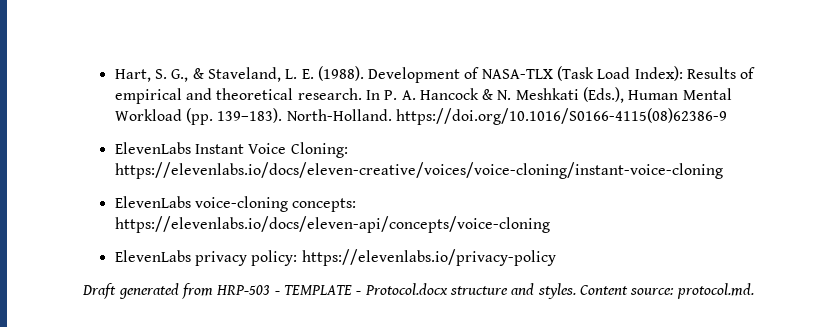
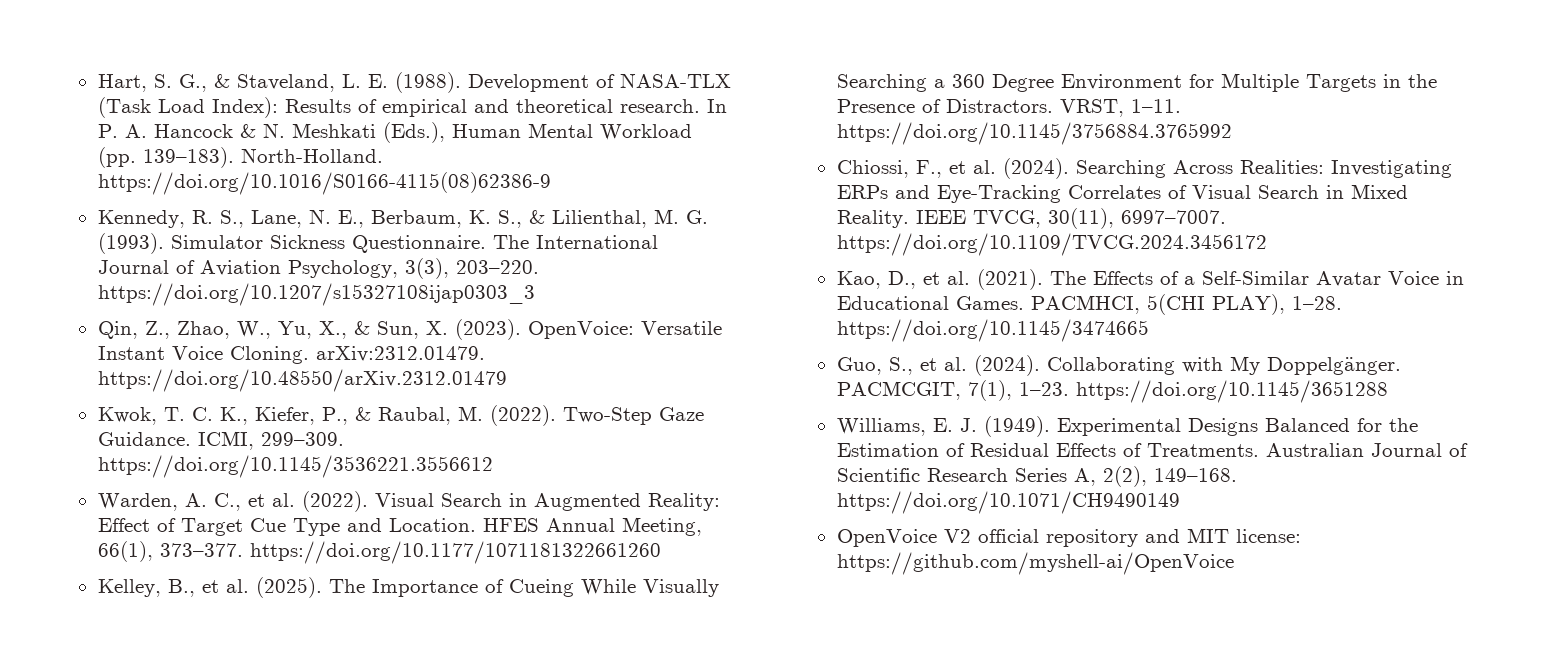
[114,142,348,158] [114,162,723,179] [114,196,357,212] [114,216,550,233] [114,249,556,266] [82,283,754,299] ElevenLabs Instant Voice Cloning: https://elevenlabs.io/docs/eleven-creative/voices/voice-cloning/instant-voice-cloning // ElevenLabs voice-cloning concepts: https://elevenlabs.io/docs/eleven-api/concepts/voice-cloning // ElevenLabs privacy policy: https://elevenlabs.io/privacy-policy // Draft generated from HRP-503 - TEMPLATE - Protocol.docx structure and styles. Content source: protocol.md. -> [97,209,708,228] [97,233,658,254] [97,258,539,279] [97,283,535,306] [97,319,722,340] [97,346,485,364] [97,369,507,392] [97,405,704,426] [97,431,344,450] [97,455,493,478] [97,491,720,512] [97,517,702,536] [97,541,661,564] [97,577,719,598] [836,73,1437,92] [836,99,1181,117] [836,122,1232,145] [836,158,1452,179] [836,184,1408,203] [836,208,1226,229] [836,233,1267,256] [836,269,1464,290] [836,294,1342,315] [836,319,1149,342] [836,355,1401,376] [836,380,1388,403] [836,416,1418,437] [836,443,1468,457] [836,466,1237,487] [836,491,1180,514] [836,528,1301,547] [836,552,1234,575] Kennedy, R. S., Lane, N. E., Berbaum, K. S., & Lilienthal, M. G. (1993). Simulator Sickness Questionnaire. The International Journal of Aviation Psychology, 3(3), 203–220. https://doi.org/10.1207/s15327108ijap0303_3 // Qin, Z., Zhao, W., Yu, X., & Sun, X. (2023). OpenVoice: Versatile Instant Voice Cloning. arXiv:2312.01479. https://doi.org/10.48550/arXiv.2312.01479 // Kwok, T. C. K., Kiefer, P., & Raubal, M. (2022). Two-Step Gaze Guidance. ICMI, 299–309. https://doi.org/10.1145/3536221.3556612 // Warden, A. C., et al. (2022). Visual Search in Augmented Reality: Effect of Target Cue Type and Location. HFES Annual Meeting, 66(1), 373–377. https://doi.org/10.1177/1071181322661260 // Kelley, B., et al. (2025). The Importance of Cueing While Visually Searching a 360 Degree Environment for Multiple Targets in the Presence of Distractors. VRST, 1–11. https://doi.org/10.1145/3756884.3765992 // Chiossi, F., et al. (2024). Searching Across Realities: Investigating ERPs and Eye-Tracking Correlates of Visual Search in Mixed Reality. IEEE TVCG, 30(11), 6997–7007. https://doi.org/10.1109/TVCG.2024.3456172 // Kao, D., et al. (2021). The Effects of a Self-Similar Avatar Voice in Educational Games. PACMHCI, 5(CHI PLAY), 1–28. https://doi.org/10.1145/3474665 // Guo, S., et al. (2024). Collaborating with My Doppelgänger. PACMCGIT, 7(1), 1–23. https://doi.org/10.1145/3651288 // Williams, E. J. (1949). Experimental Designs Balanced for the Estimation of Residual Effects of Treatments. Australian Journal of Scientific Research Series A, 2(2), 149–168. https://doi.org/10.1071/CH9490149 // OpenVoice V2 official repository and MIT license: https://github.com/myshell-ai/OpenVoice

